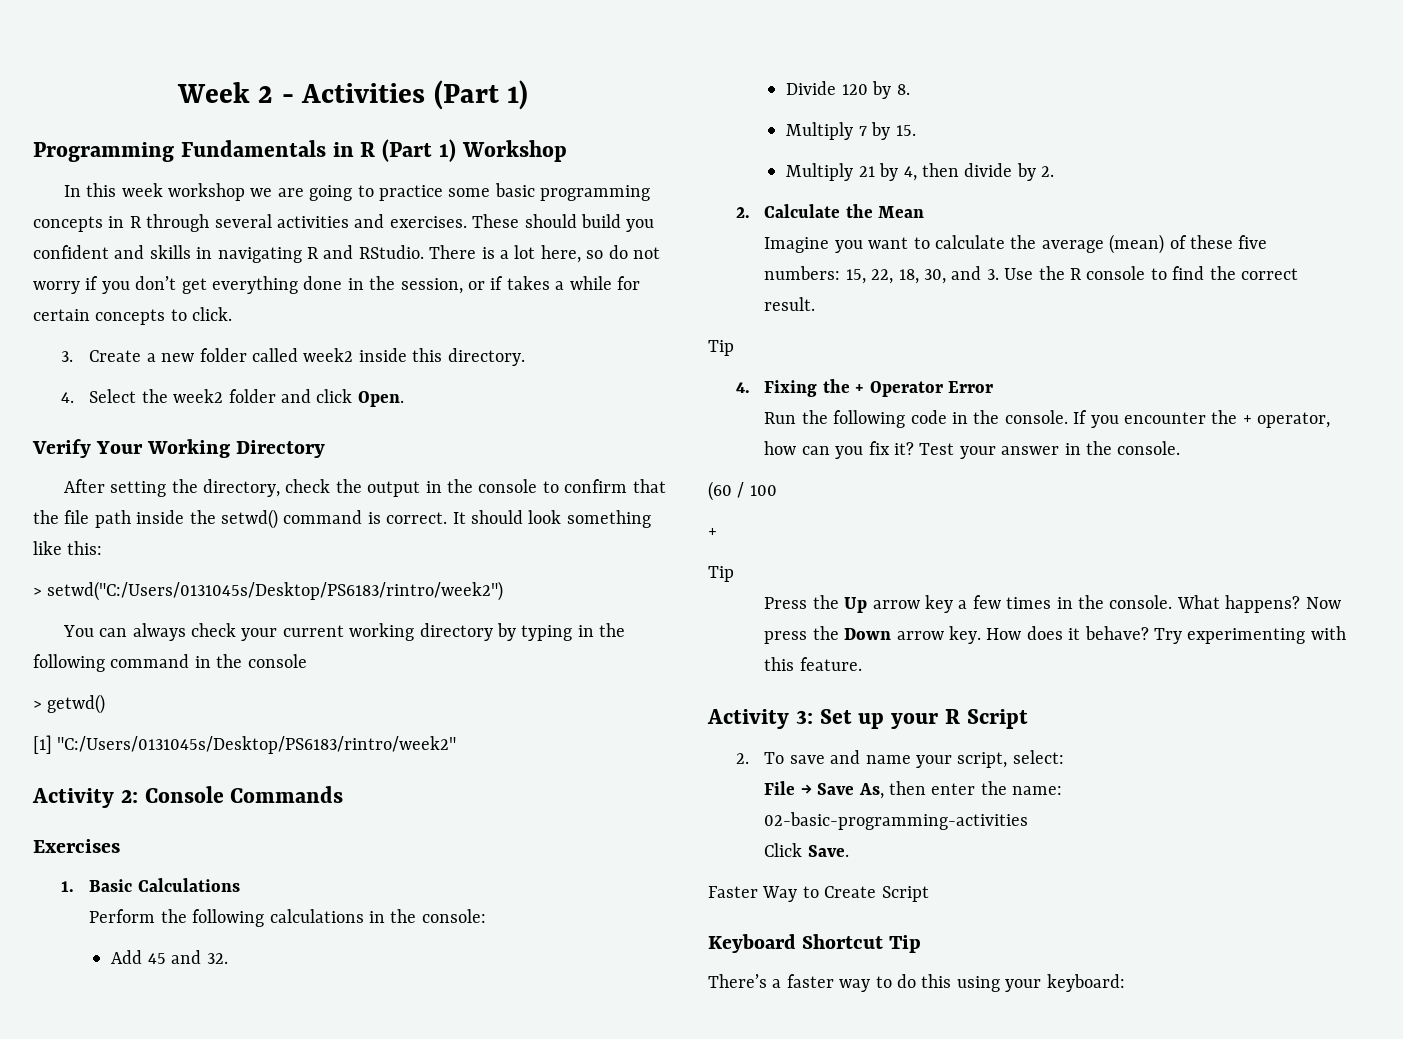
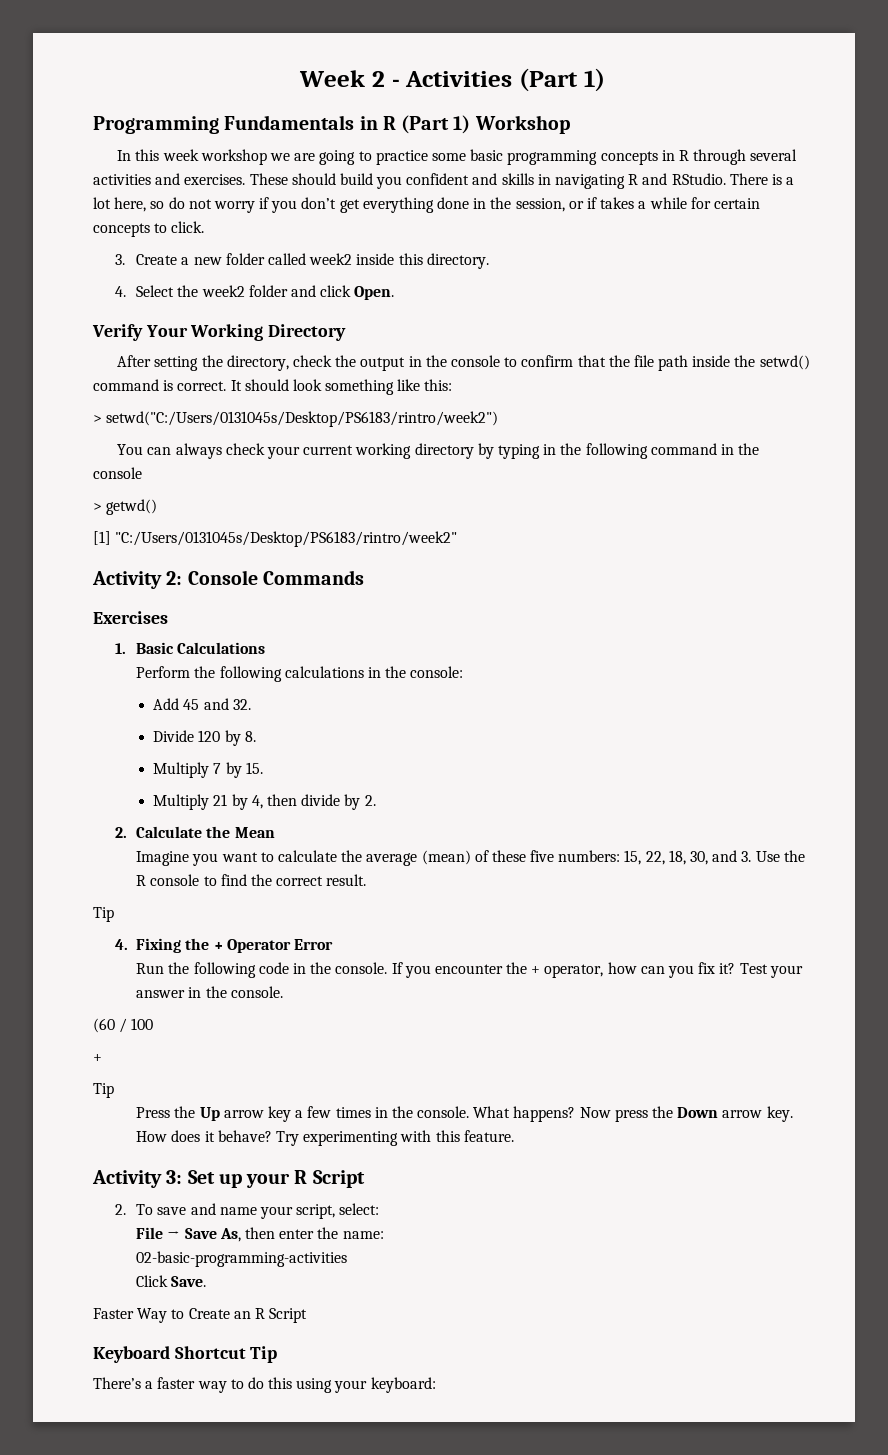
(877, 892) none -> [233,1308,265,1319] an R

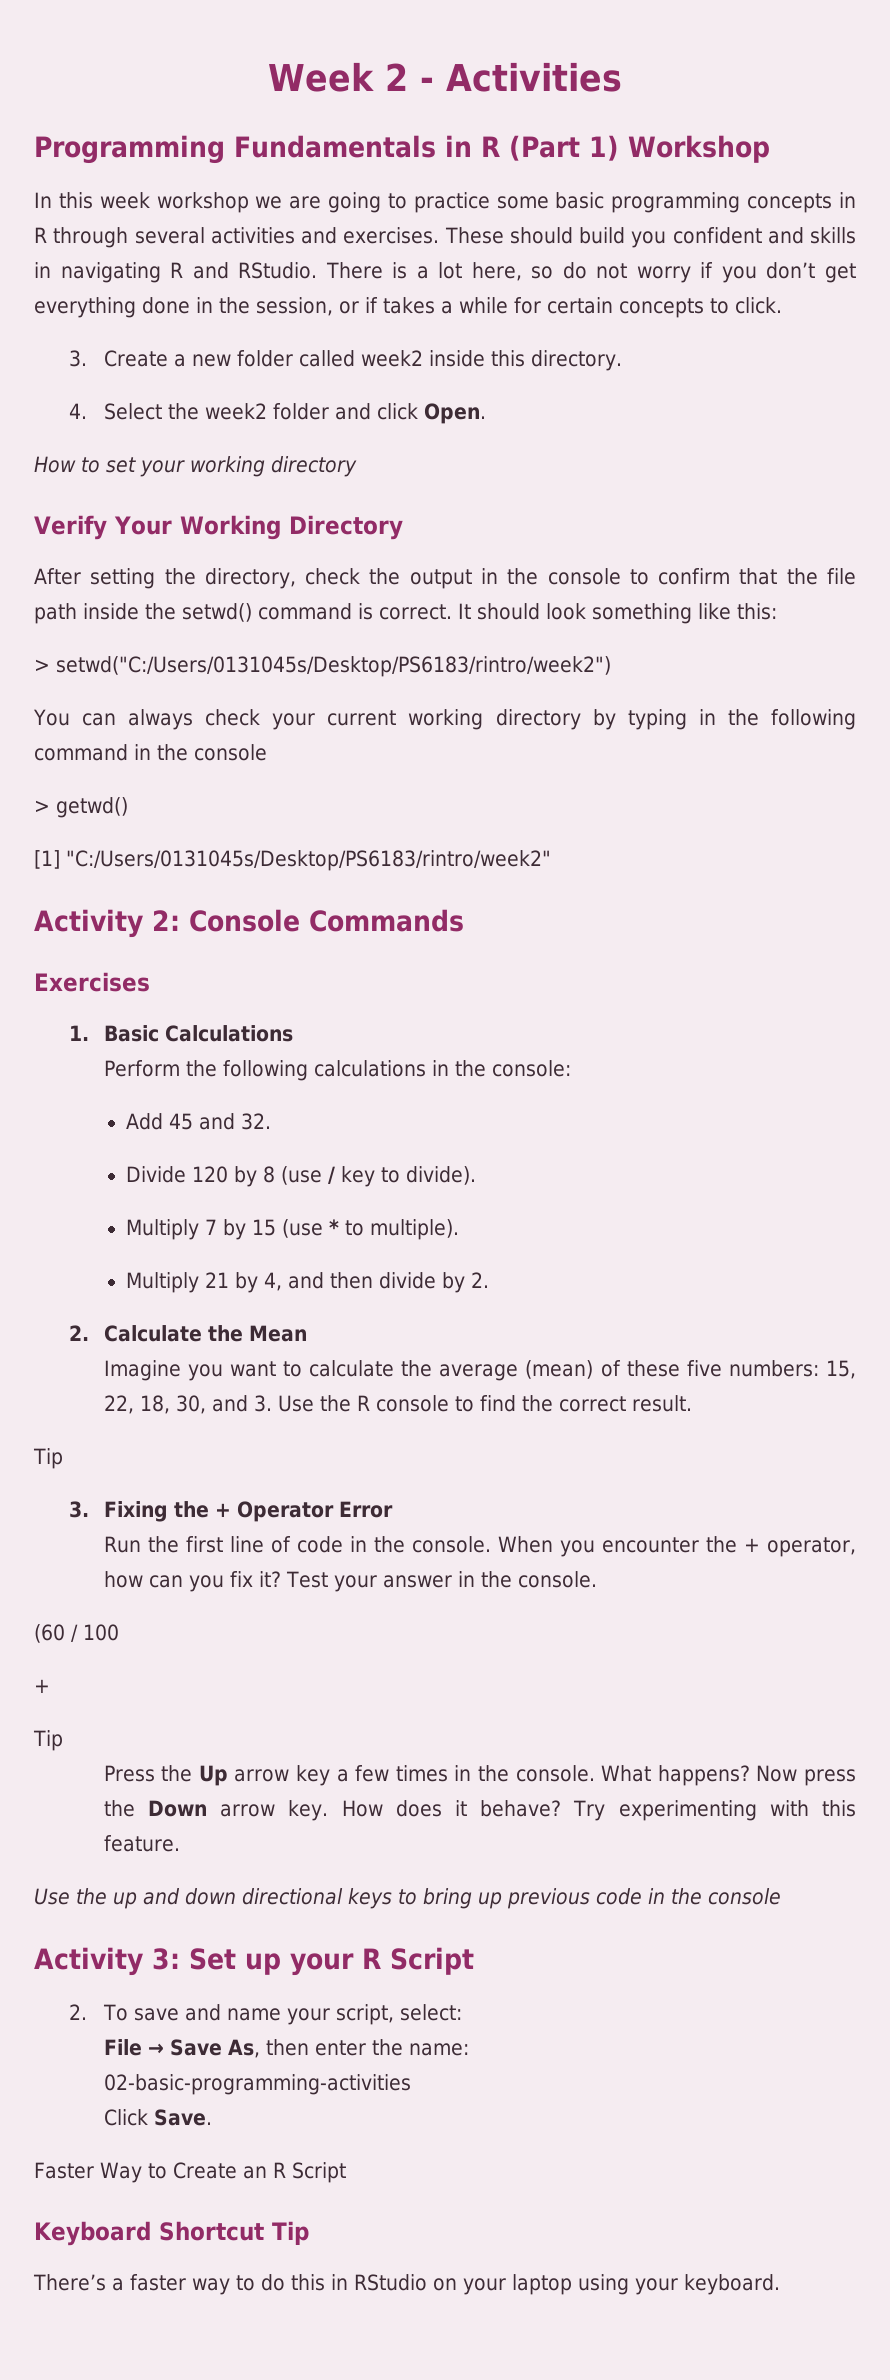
[518,68,605,92] (Part 1) -> (622, 77) none
(395, 293) none -> [34,456,357,477] // How to set your working directory
[244,731,256,742] [153,762,263,778] 8. // Multiply 7 by 15. -> [263,1166,477,1187] [126,1219,460,1240] 8 (use / key to divide). // Multiply 7 by 15 (use * to multiple).
(263, 802) none -> [288,1272,325,1289] and
[114,939,128,950] 4. -> [68,1501,89,1518] 3.
[193,962,256,978] following -> [185,1536,291,1553] first line of
[391,962,403,974] If -> [497,1536,553,1553] When
(514, 1136) none -> [34,1888,781,1909] // Use the up and down directional keys to bring up previous code in the console
(293, 1383) none -> [331,2274,572,2295] in RStudio on your laptop
[370,1377,436,1393] keyboard: -> [684,2274,780,2295] keyboard.

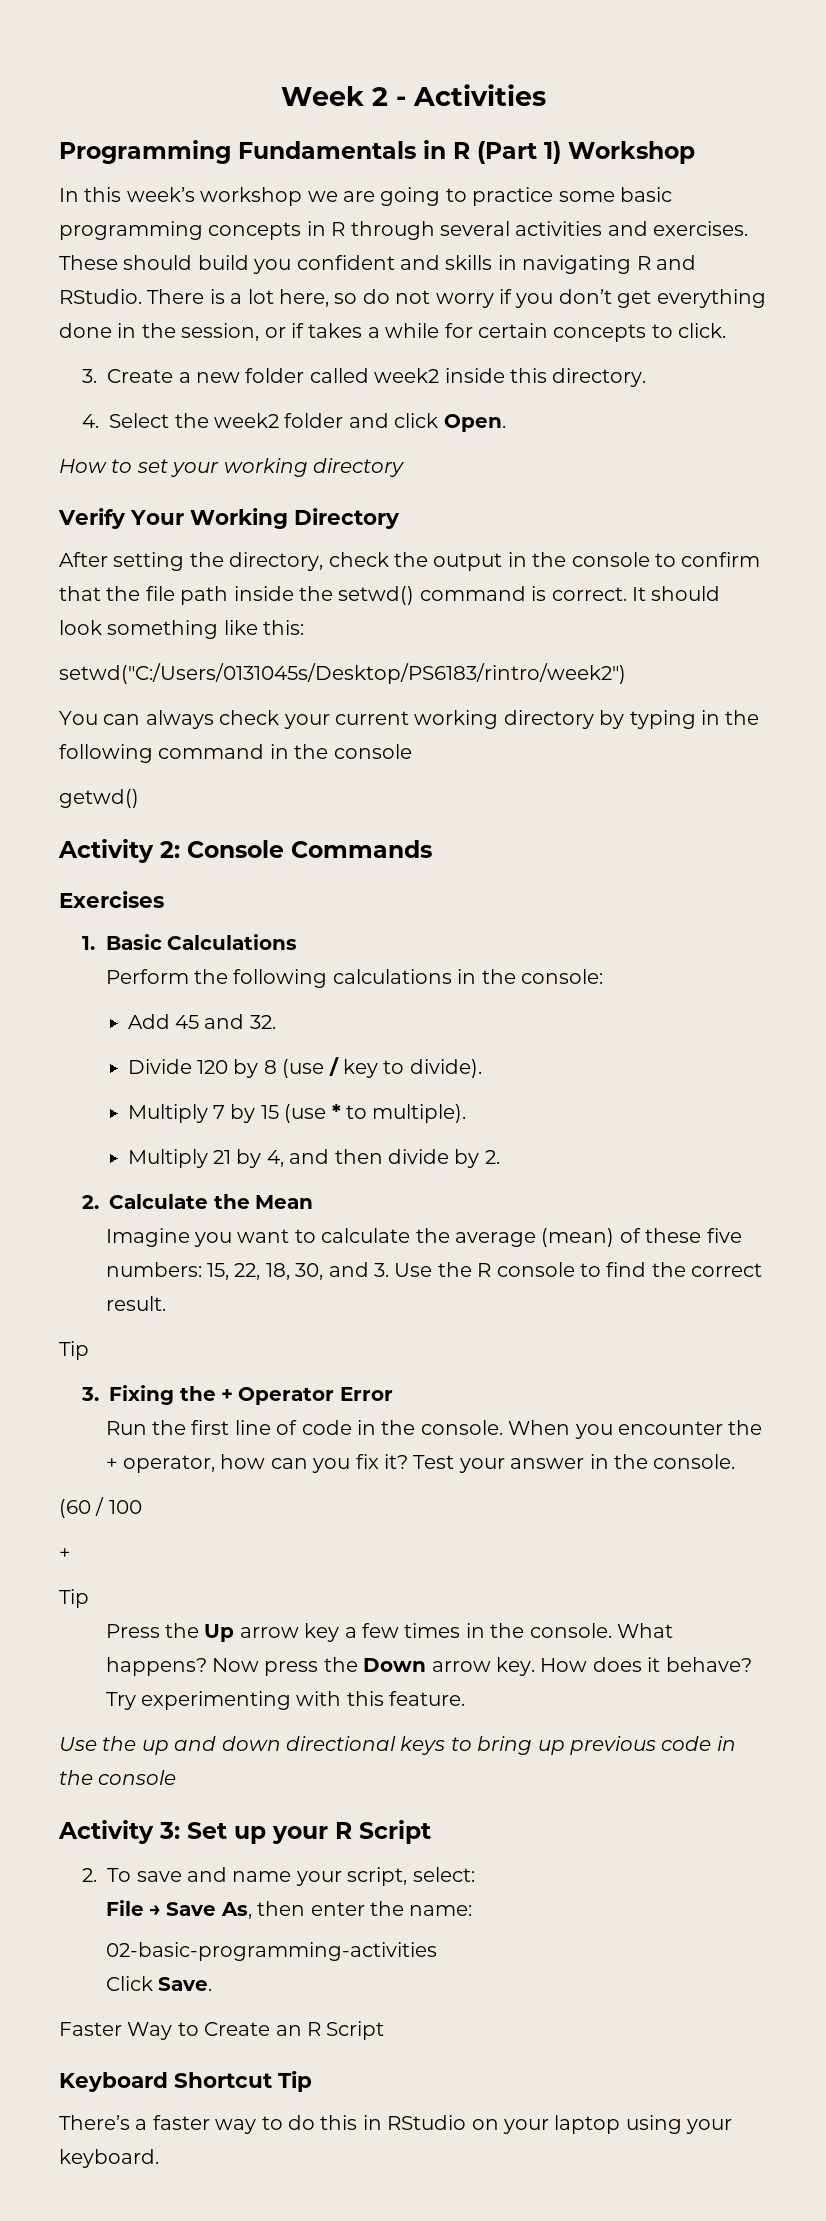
[99,192,150,209] week -> [126,187,195,202] week’s
[34,659,50,672] > -> (305, 627) none
[34,800,50,813] > -> (412, 751) none
[34,850,551,871] // [1] "C:/Users/0131045s/Desktop/PS6183/rintro/week2" -> (139, 798) none

